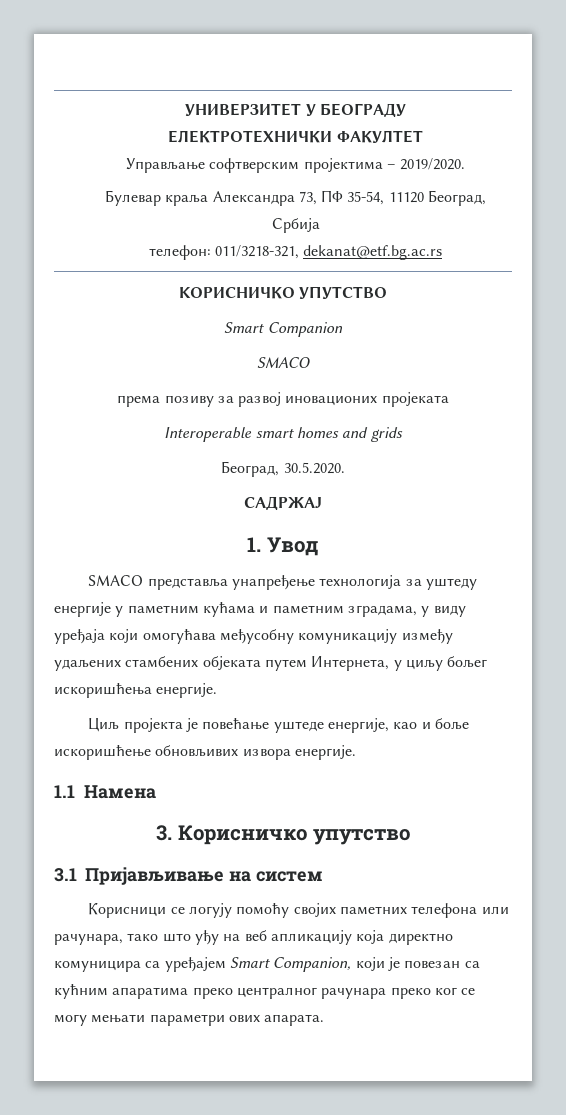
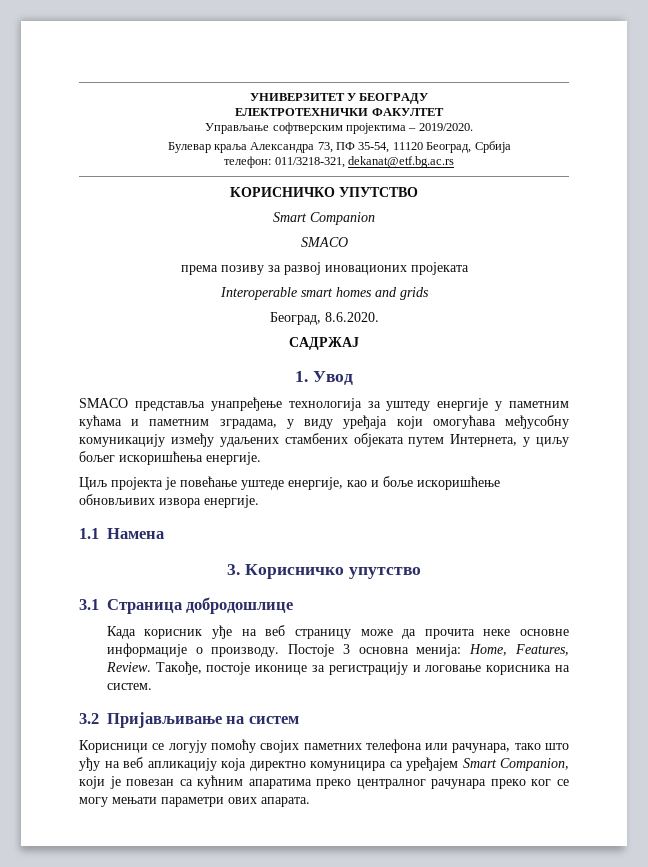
[283,462,345,474] 30.5.2020. -> [324,312,379,322] 8.6.2020.
(77, 875) none -> [106,597,294,614] [106,625,569,639] [106,643,570,657] [105,661,570,675] [106,683,152,690] [79,713,99,724] Страница добродошлице // Када корисник уђе на веб страницу може да прочита неке основне информације о производу. Постоје 3 основна менија: Home, Features, Review. Такође, постоје иконице за регистрацију и логовање корисника на систем. // 3.2

